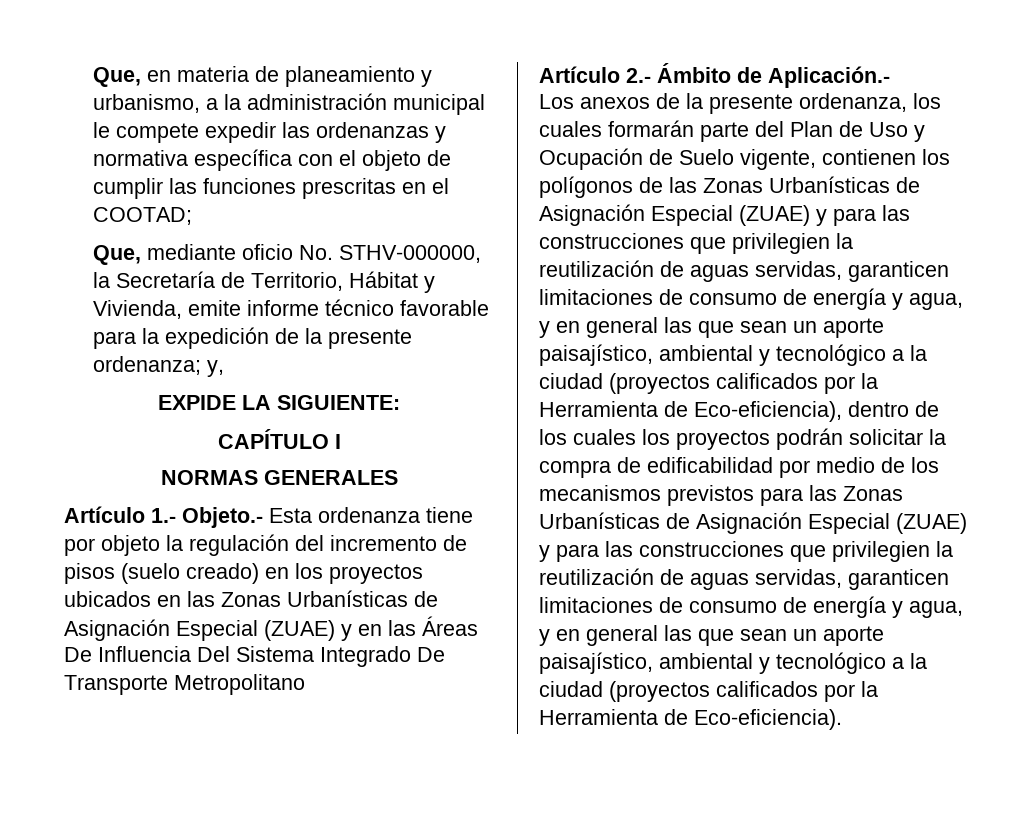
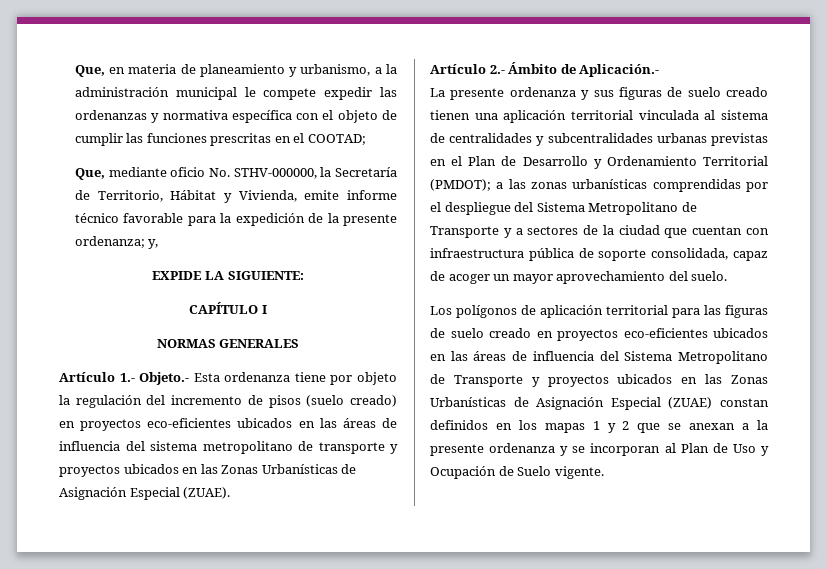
[295,563,323,579] los -> [80,418,398,431] [59,441,398,454] [59,464,357,477] [59,487,231,500] [430,62,660,77] [430,87,768,100] [430,110,768,123] [430,133,768,146] [430,156,768,169] [430,179,768,192] [430,202,697,215] [430,225,769,238] [430,248,768,261] [430,271,728,284] [430,305,768,318] [430,328,768,341] [430,351,768,364] [430,374,540,387] proyectos eco-eficientes ubicados en las áreas de influencia del sistema metropolitano de transporte y proyectos ubicados en las Zonas Urbanísticas de Asignación Especial (ZUAE). // Artículo 2.- Ámbito de Aplicación.- // La presente ordenanza y sus figuras de suelo creado tienen una aplicación territorial vinculada al sistema de centralidades y subcentralidades urbanas previstas en el Plan de Desarrollo y Ordenamiento Territorial (PMDOT); a las zonas urbanísticas comprendidas por el despliegue del Sistema Metropolitano de Transporte y a sectores de la ciudad que cuentan con infraestructura pública de soporte consolidada, capaz de acoger un mayor aprovechamiento del suelo. // Los polígonos de aplicación territorial para las figuras de suelo creado en proyectos eco-eficientes ubicados en las áreas de influencia del Sistema Metropolitano de Transporte y
[341,616,478,641] [64,646,445,667] [64,674,305,695] [539,63,890,88] [539,93,941,114] [539,120,784,142] y en las Áreas De Influencia Del Sistema Integrado De Transporte Metropolitano // Artículo 2.- Ámbito de Aplicación.- // Los anexos de la presente ordenanza, los cuales formarán parte del -> [720,398,769,407] [430,420,768,433] [430,443,676,456] constan definidos en los mapas 1 y 2 que se anexan a la presente ordenanza y se incorporan al
[740,149,950,170] [539,176,920,198] [539,204,910,226] [539,233,853,254] [539,260,949,282] [539,288,963,310] [539,317,884,338] [539,344,927,366] [539,373,878,394] [539,401,939,422] [539,428,946,450] [539,457,939,478] [539,485,903,506] [539,512,967,534] [539,541,953,562] [539,568,949,590] [539,596,963,618] [539,625,884,646] [539,652,927,674] [539,681,878,702] [539,709,842,730] vigente, contienen los polígonos de las Zonas Urbanísticas de Asignación Especial (ZUAE) y para las construcciones que privilegien la reutilización de aguas servidas, garanticen limitaciones de consumo de energía y agua, y en general las que sean un aporte paisajístico, ambiental y tecnológico a la ciudad (proyectos calificados por la Herramienta de Eco-eficiencia), dentro de los cuales los proyectos podrán solicitar la compra de edificabilidad por medio de los mecanismos previstos para las Zonas Urbanísticas de Asignación Especial (ZUAE) y para las construcciones que privilegien la reutilización de aguas servidas, garanticen limitaciones de consumo de energía y agua, y en general las que sean un aporte paisajístico, ambiental y tecnológico a la ciudad (proyectos calificados por la Herramienta de Eco-eficiencia). -> [554,466,604,479] vigente.

